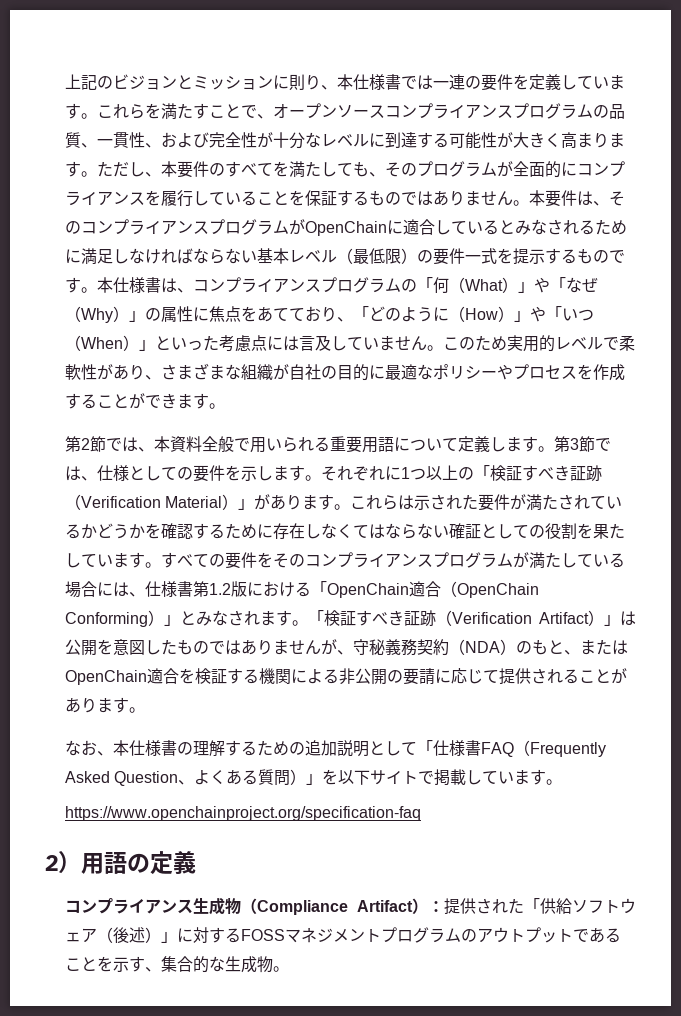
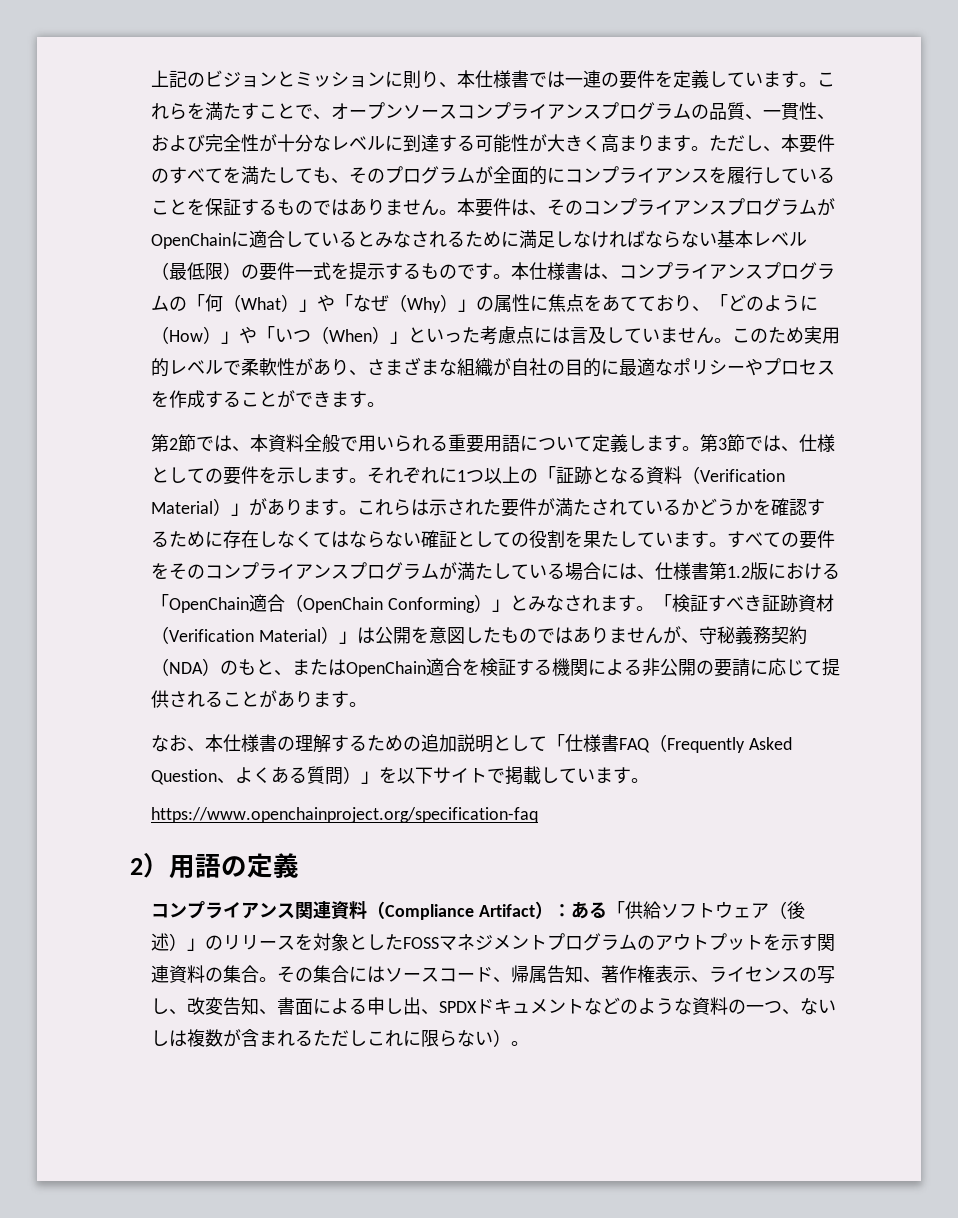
[489,465,602,482] 検証すべき証跡 -> [556,466,683,485] 証跡となる資料
[435,610,589,626] （Verification Artifact -> [797,594,834,612] [151,626,321,644] 資材（Verification Material
[192,897,241,915] 生成物 -> [295,901,368,920] 関連資料
[444,898,524,915] 提供された -> [570,901,607,919] ある
[176,927,241,943] に対する -> [205,933,404,951] のリリースを対象とした
[572,927,621,943] [64,956,273,973] であることを示す、集合的な生成物 -> [763,934,836,951] [151,965,836,984] [151,997,837,1015] [151,1029,512,1047] を示す関連資料の集合。その集合にはソースコード、帰属告知、著作権表示、ライセンスの写し、改変告知、書面による申し出、SPDXドキュメントなどのような資料の一つ、ないしは複数が含まれるただしこれに限らない）

